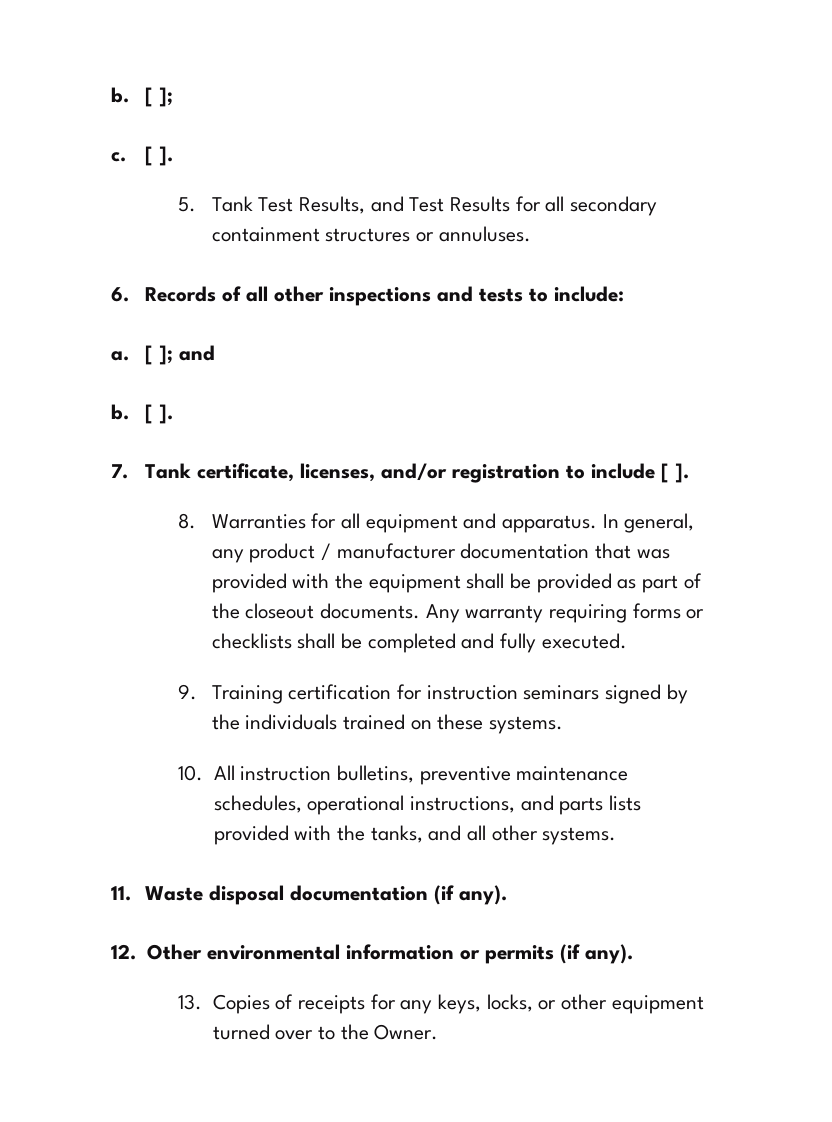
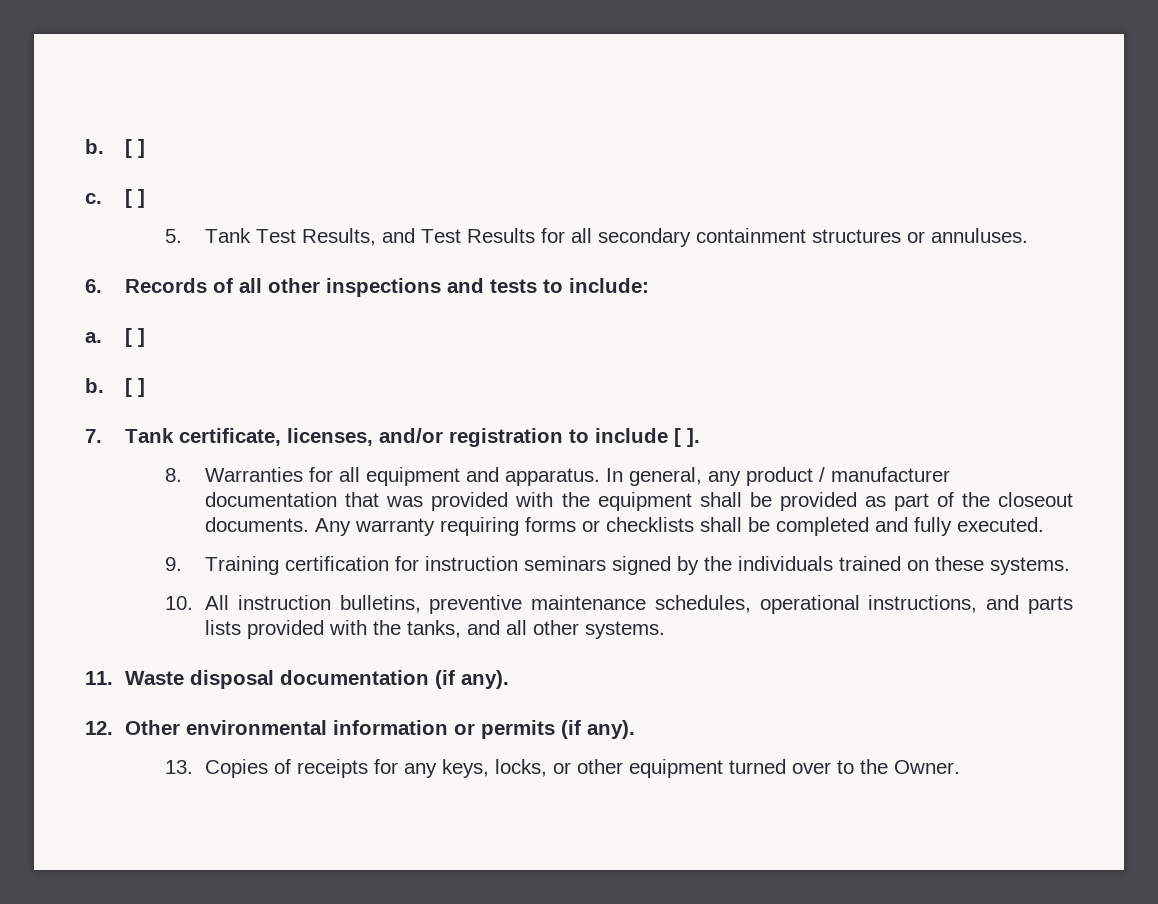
[111,87,173,107] b. [ ]; -> [85,139,146,158] b. [ ]
[158,146,173,166] ]. -> [138,189,146,208] ]
[158,345,215,365] [111,404,173,424] ]; and // b. [ ]. -> [138,328,146,347] [85,378,146,397] ] // b. [ ]

